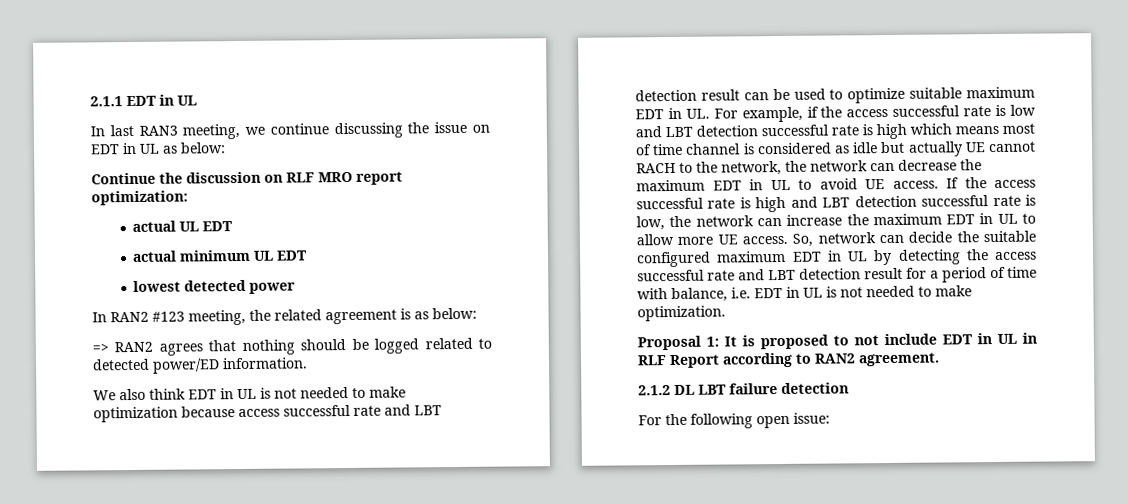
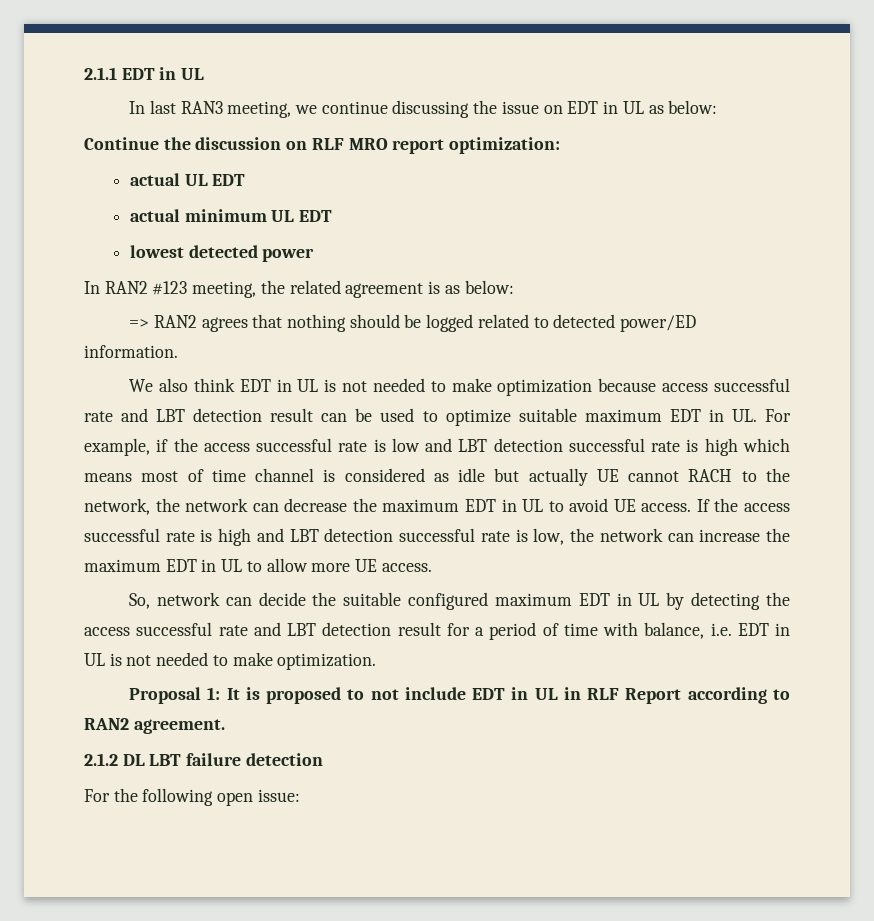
(788, 240) none -> (432, 567) //

